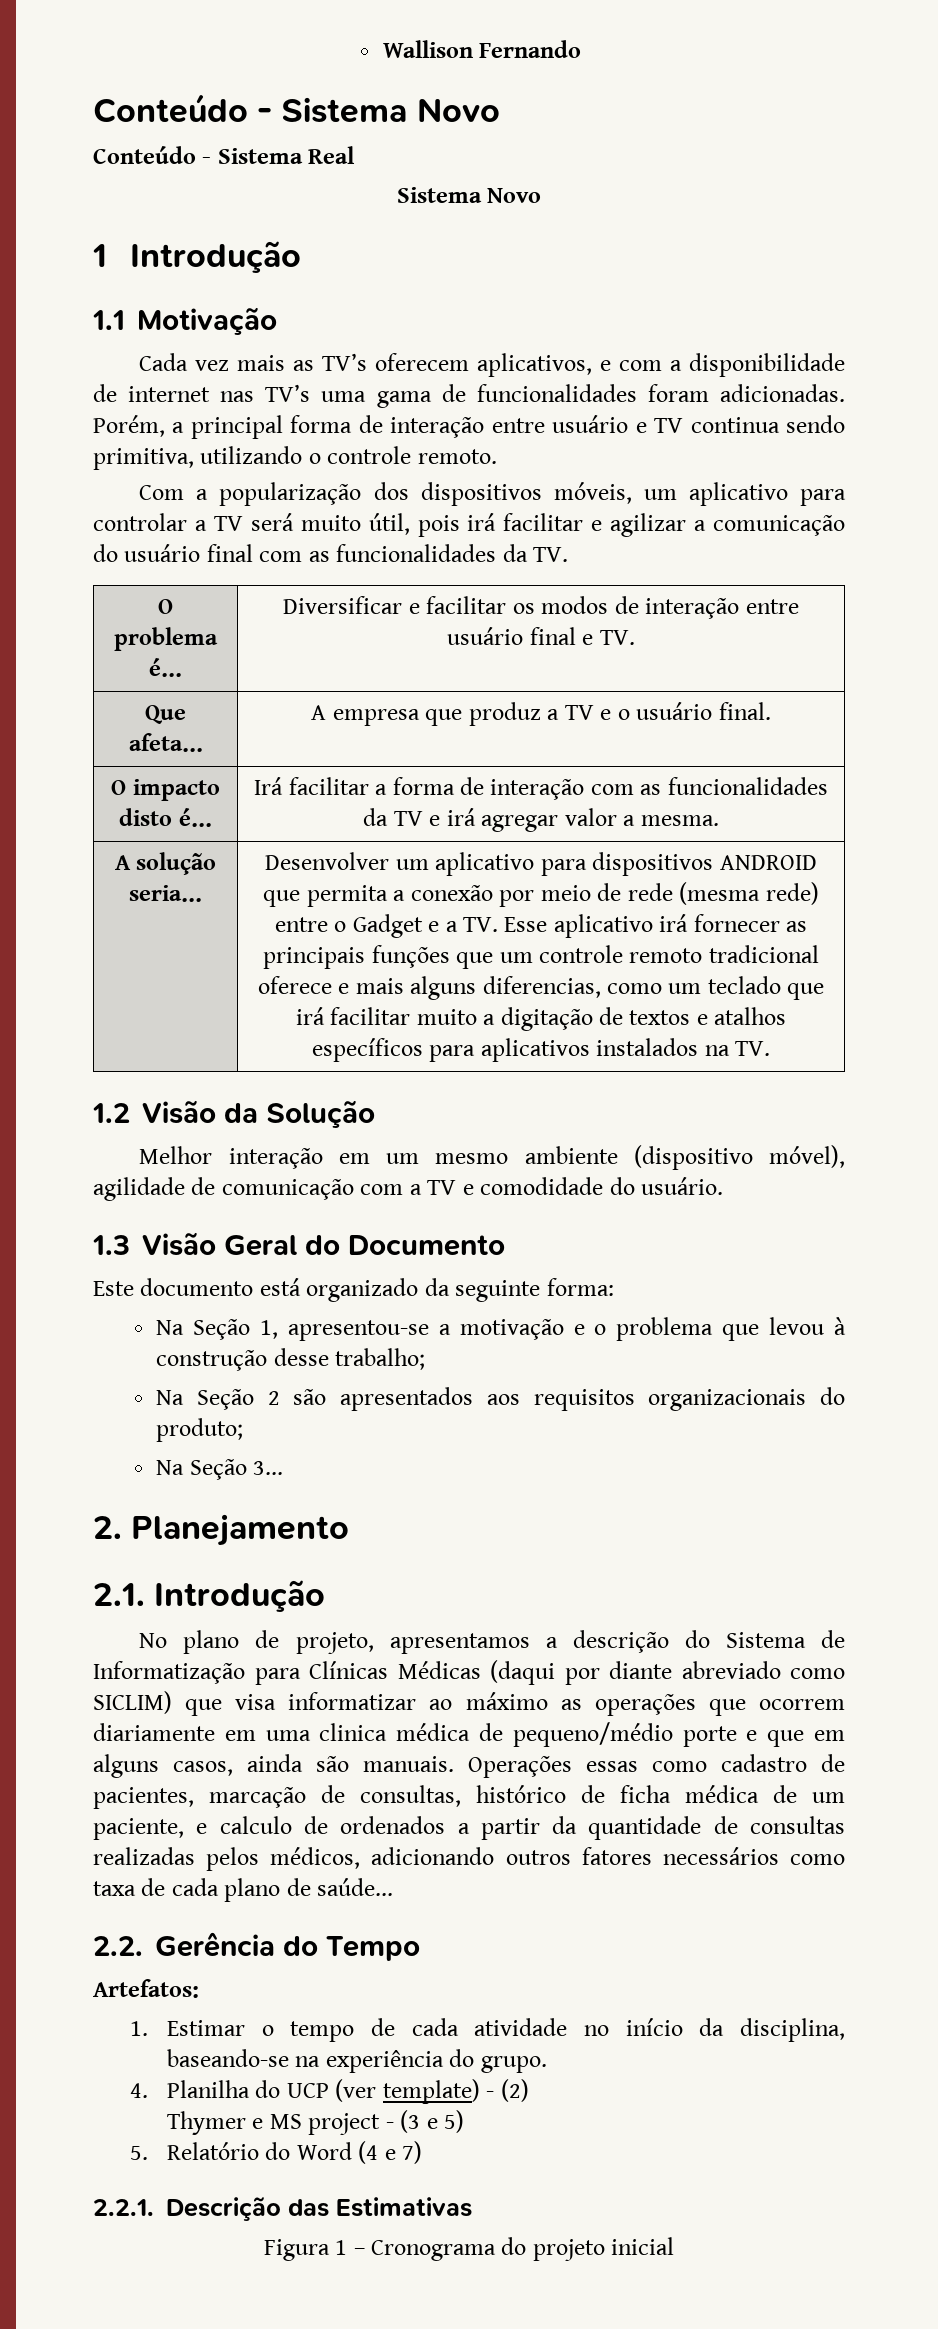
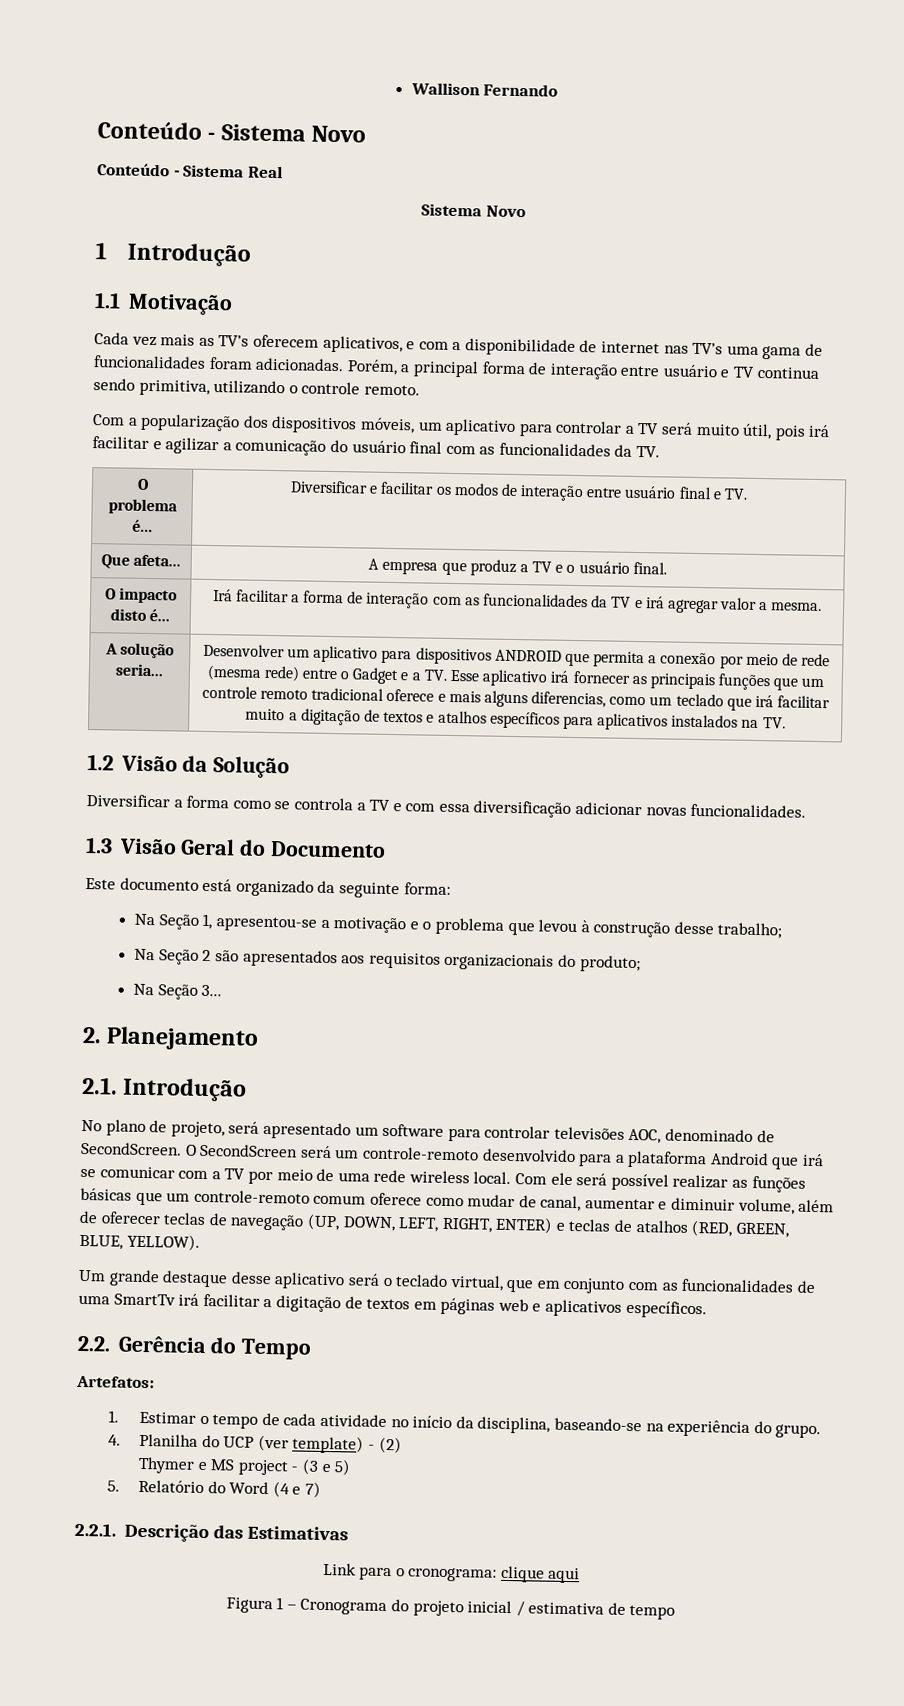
[139,1145,845,1170] [93,1177,724,1201] Melhor interação em um mesmo ambiente (dispositivo móvel), agilidade de comunicação com a TV e comodidade do usuário. -> [86,794,807,818] Diversificar a forma como se controla a TV e com essa diversificação adicionar novas funcionalidades.
[389,1630,845,1654] [93,1660,845,1685] [93,1691,845,1716] [93,1722,845,1747] [93,1754,845,1778] [93,1785,845,1809] [93,1816,845,1840] [93,1847,845,1871] [93,1878,394,1902] apresentamos a descrição do Sistema de Informatização para Clínicas Médicas (daqui por diante abreviado como SICLIM) que visa informatizar ao máximo as operações que ocorrem diariamente em uma clinica médica de pequeno/médio porte e que em alguns casos, ainda são manuais. Operações essas como cadastro de pacientes, marcação de consultas, histórico de ficha médica de um paciente, e calculo de ordenados a partir da quantidade de consultas realizadas pelos médicos, adicionando outros fatores necessários como taxa de cada plano de saúde... -> [228,1121,775,1144] [81,1141,825,1170] [80,1166,806,1193] [80,1187,835,1215] [79,1210,789,1238] [79,1233,200,1251] [78,1269,816,1294] [78,1293,707,1319] será apresentado um software para controlar televisões AOC, denominado de SecondScreen. O SecondScreen será um controle-remoto desenvolvido para a plataforma Android que irá se comunicar com a TV por meio de uma rede wireless local. Com ele será possível realizar as funções básicas que um controle-remoto comum oferece como mudar de canal, aumentar e diminuir volume, além de oferecer teclas de navegação (UP, DOWN, LEFT, RIGHT, ENTER) e teclas de atalhos (RED, GREEN, BLUE, YELLOW). // Um grande destaque desse aplicativo será o teclado virtual, que em conjunto com as funcionalidades de uma SmartTv irá facilitar a digitação de textos em páginas web e aplicativos específicos.
(472, 2207) none -> [322,1562,581,1584] // Link para o cronograma: clique aqui
(675, 2246) none -> [515,1601,676,1620] / estimativa de tempo

